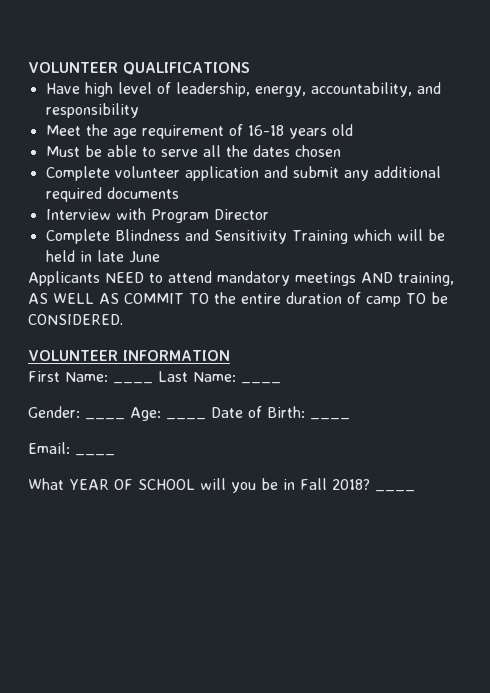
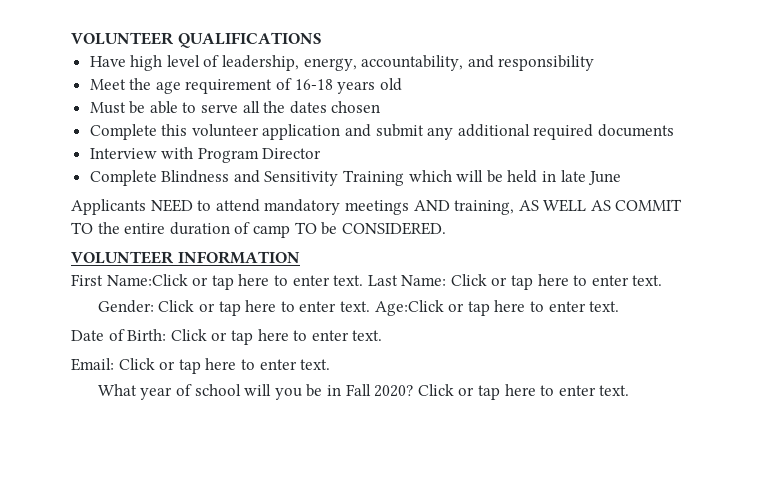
(110, 173) none -> [161,124,188,136] this
[65,372,108,382] [113,382,153,384] [158,371,236,382] [241,382,281,384] [28,406,80,418] [85,407,206,421] [211,406,305,418] [310,418,350,420] [28,442,70,454] [75,454,115,456] [28,478,195,490] Name: ____ Last Name: ____ // Gender: ____ Age: ____ Date of Birth: ____ // Email: ____ // What YEAR OF SCHOOL -> [106,274,663,290] [97,300,620,316] [71,329,383,345] [71,358,331,374] [97,384,241,400] Name:Click or tap here to enter text. Last Name: Click or tap here to enter text. // Gender: Click or tap here to enter text. Age:Click or tap here to enter text. // Date of Birth: Click or tap here to enter text. // Email: Click or tap here to enter text. // What year of school
[332,479,370,490] [375,490,415,492] 2018? ____ -> [374,384,630,400] 2020? Click or tap here to enter text.

